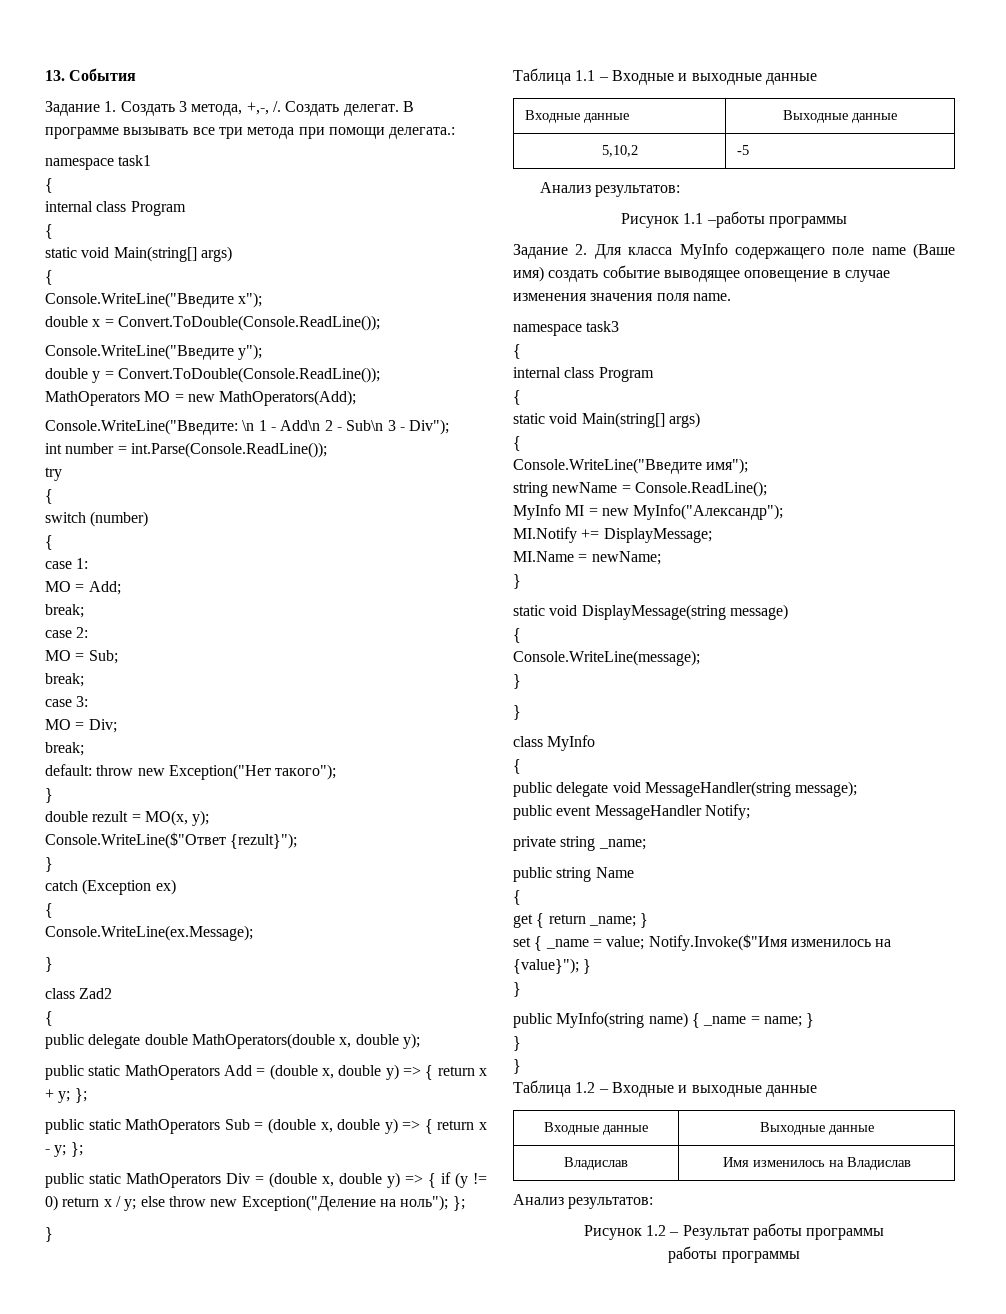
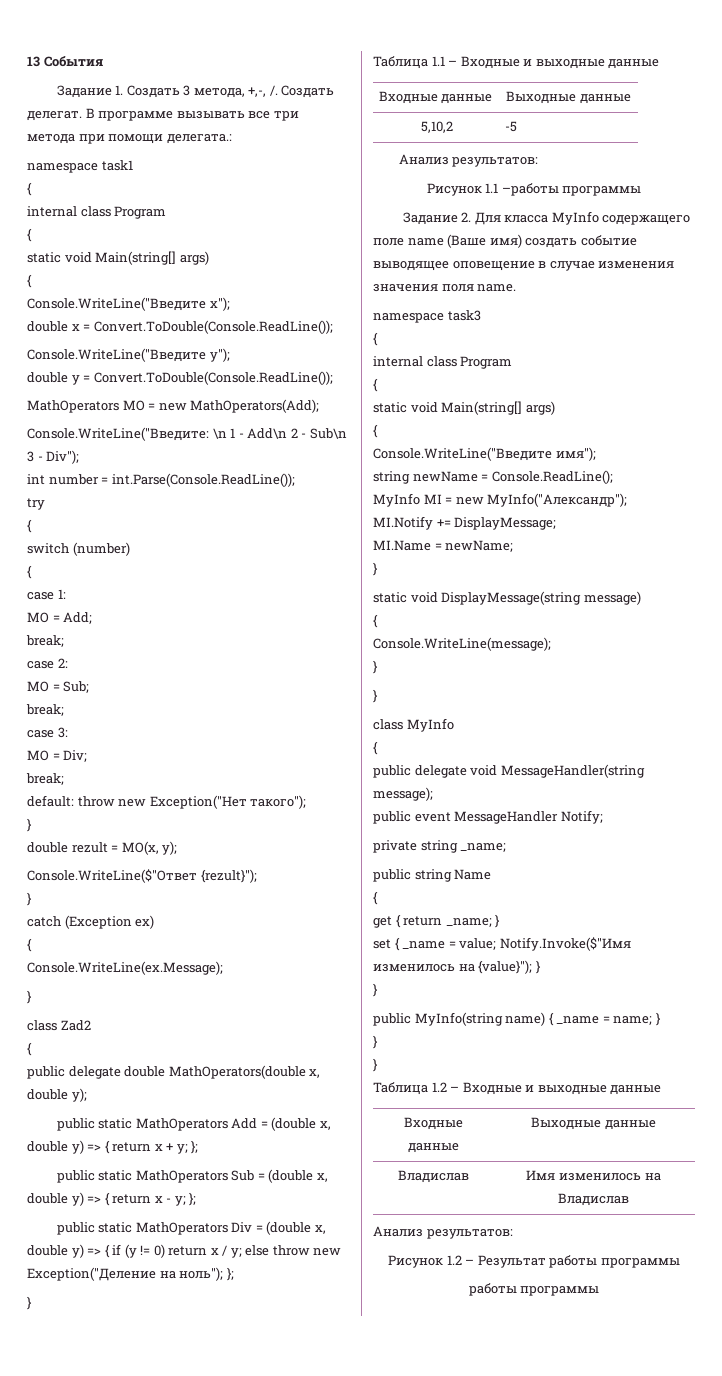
[45,70,65,81] 13. -> [27,56,40,67] 13

